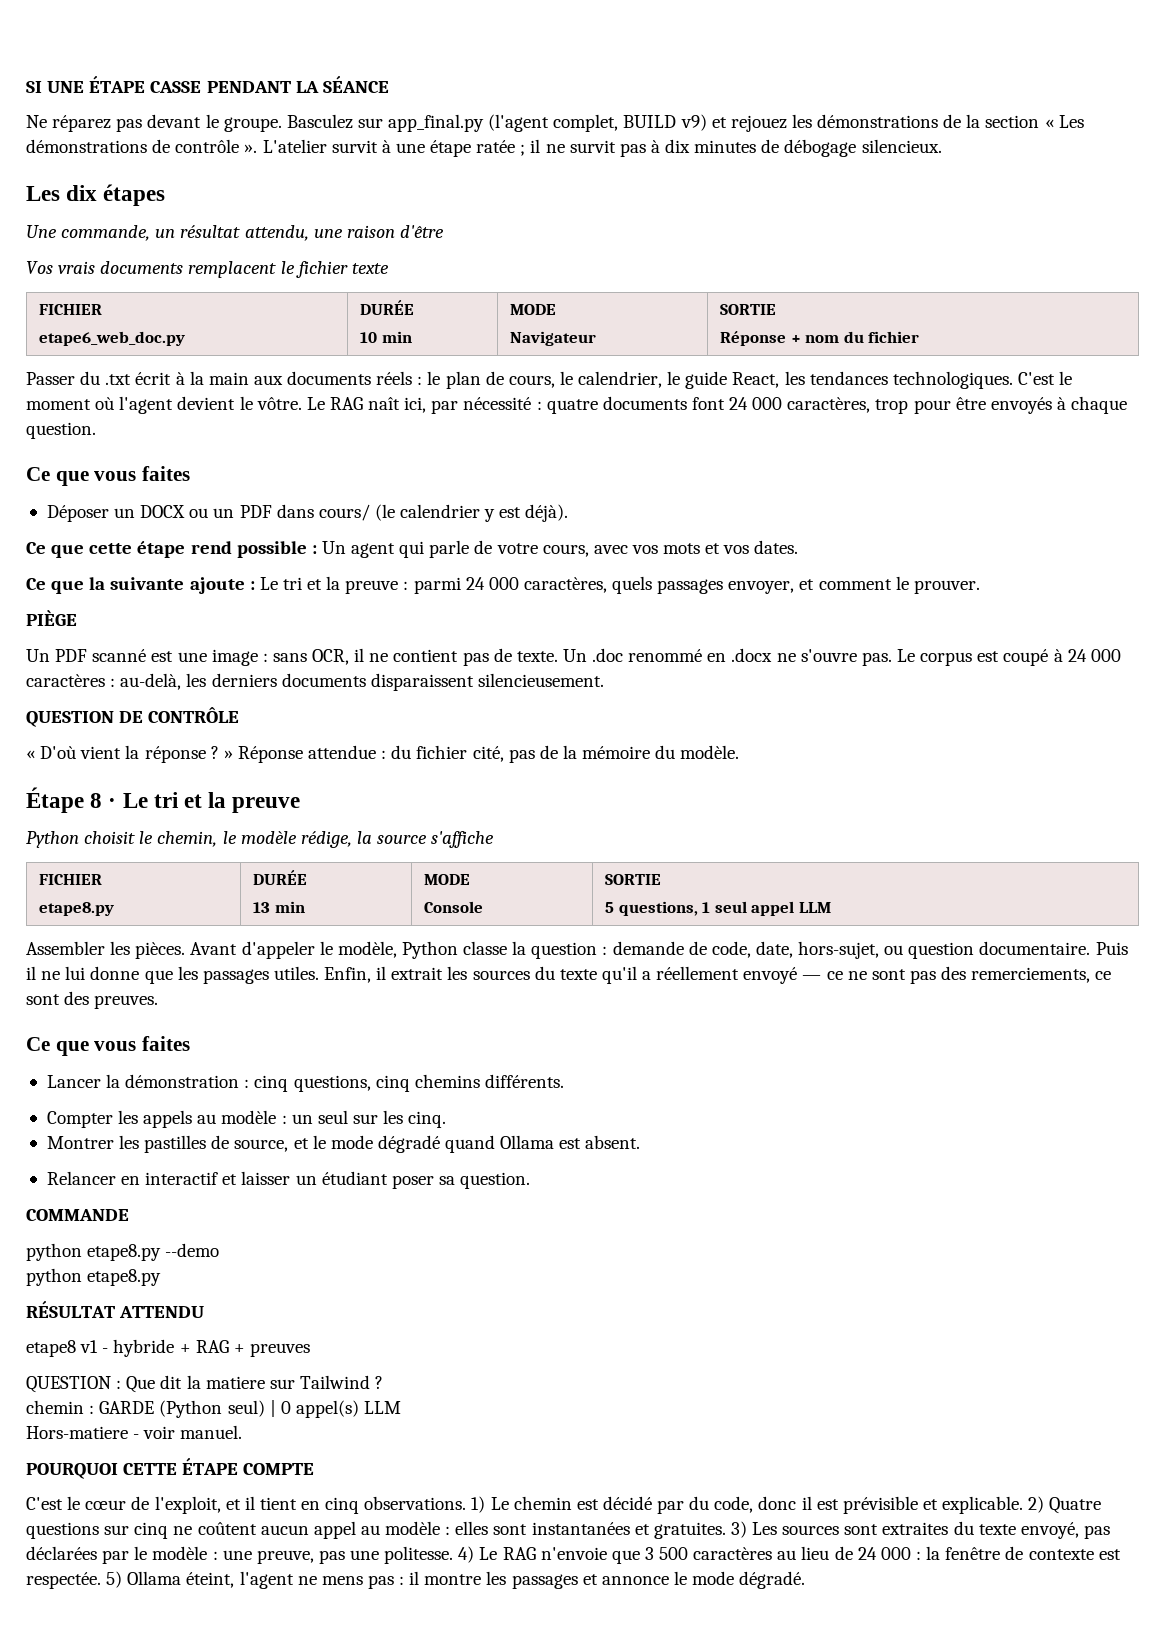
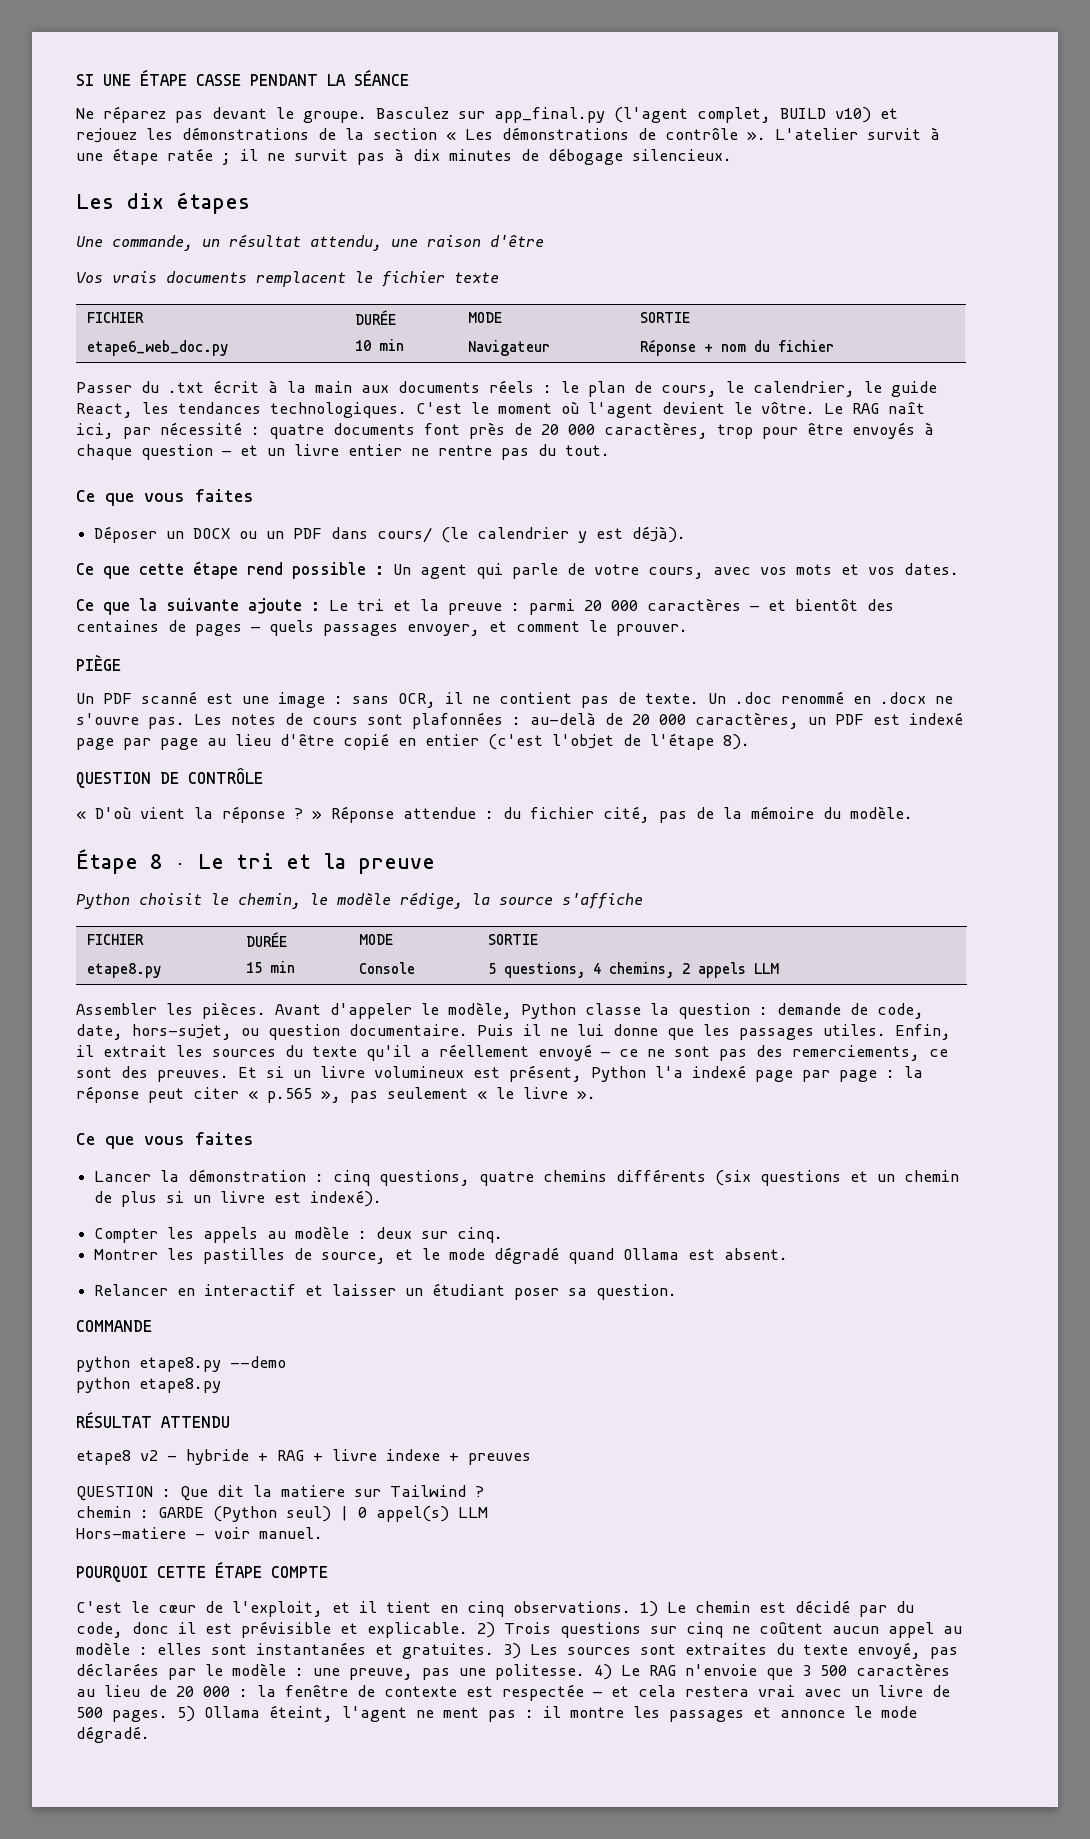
[680,114,707,131] v9) -> [835,107,871,123] v10)
[729,397,749,410] 24 -> [469,422,559,439] près de 20
[26,422,96,439] question. -> [141,444,610,460] question — et un livre entier ne rentre pas du tout.
[465,577,607,593] 24 000 caractères, -> [584,598,894,611] [76,620,260,636] 20 000 caractères — et bientôt des centaines de pages —
[896,649,1121,666] [26,673,604,691] Le corpus est coupé à 24 000 caractères : au-delà, les derniers documents disparaissent silencieusement. -> [194,712,963,729] [76,733,750,750] Les notes de cours sont plafonnées : au-delà de 20 000 caractères, un PDF est indexé page par page au lieu d'être copié en entier (c'est l'objet de l'étape 8).
[253,902,271,913] 13 -> [245,962,262,973] 15
[702,901,795,916] 1 seul appel -> [592,962,746,978] 4 chemins, 2 appels
(159, 1002) none -> [238,1065,923,1082] [76,1086,596,1103] Et si un livre volumineux est présent, Python l'a indexé page par page : la réponse peut citer « p.565 », pas seulement « le livre ».
[375,1074,564,1092] cinq chemins différents. -> [479,1169,960,1186] [94,1190,383,1207] quatre chemins différents (six questions et un chemin de plus si un livre est indexé).
[291,1110,404,1124] un seul sur les -> [376,1227,449,1239] deux sur
[80,1340,99,1353] v1 -> [140,1450,158,1461] v2
(245, 1348) none -> [332,1449,459,1461] livre indexe +
[1049,1497,1102,1514] Quatre -> [504,1622,551,1634] Trois
[857,1547,877,1560] 24 -> [176,1686,194,1697] 20
[26,1572,101,1589] respectée. -> [502,1684,950,1701] [76,1707,168,1722] respectée — et cela restera vrai avec un livre de 500 pages.
[321,1576,363,1585] mens -> [443,1707,479,1718] ment

